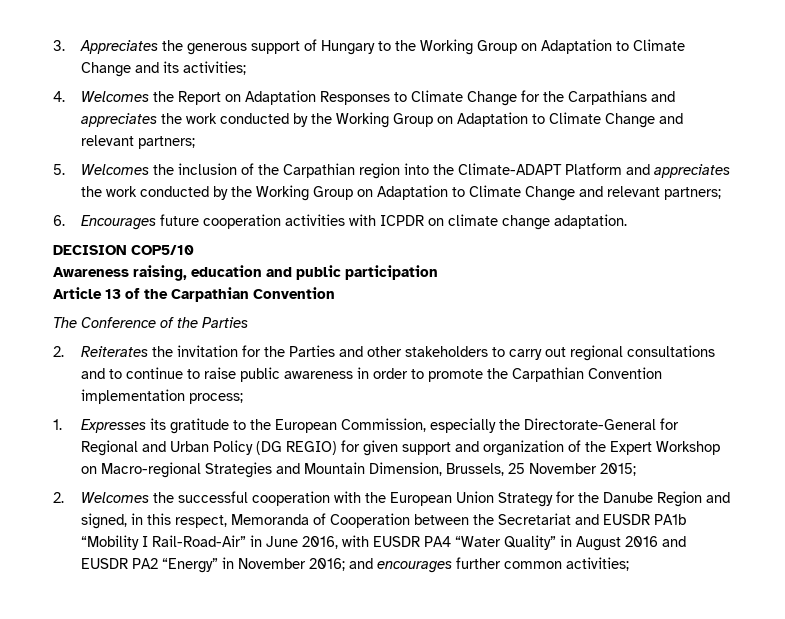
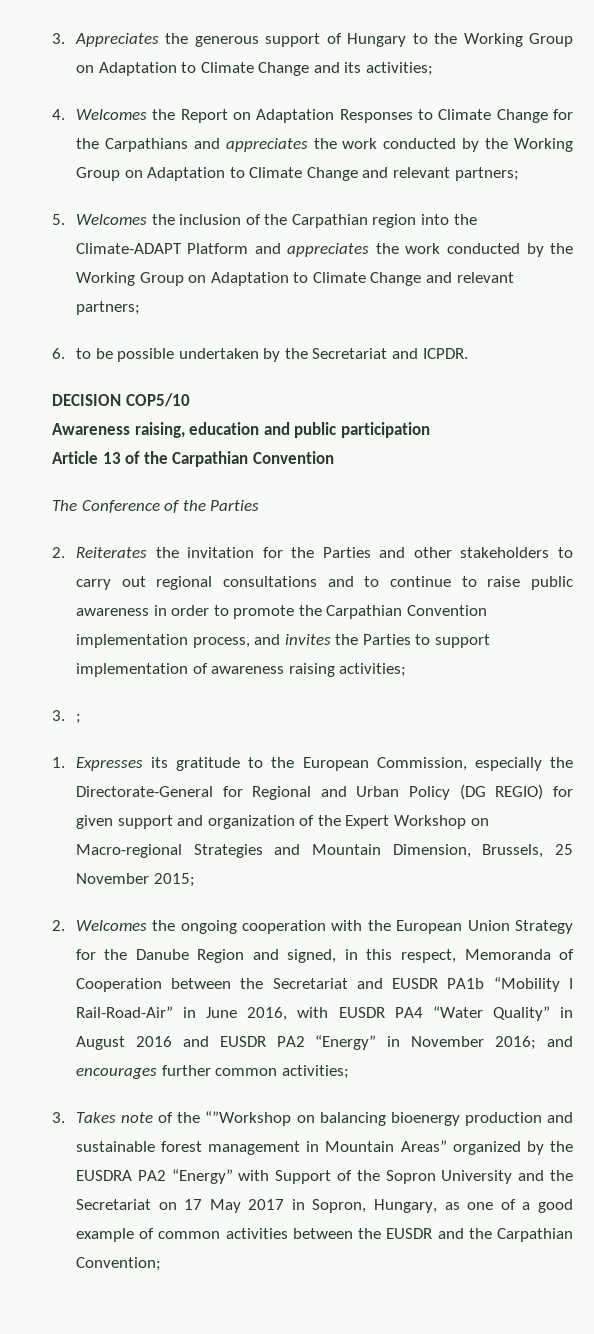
[81,214,628,230] Encourages future cooperation activities with ICPDR on climate change adaptation. -> [75,348,468,362] to be possible undertaken by the Secretariat and ICPDR.
[189,393,244,404] process; -> [192,634,491,648] [75,663,407,677] [52,710,81,724] process, and invites the Parties to support implementation of awareness raising activities; // 3. ;
[178,491,249,503] successful -> [180,920,237,934] ongoing
(630, 564) none -> [52,1111,573,1126] [75,1140,573,1155] [75,1169,573,1184] [75,1199,573,1213] [75,1228,573,1242] [75,1257,161,1271] // 3. Takes note of the “”Workshop on balancing bioenergy production and sustainable forest management in Mountain Areas” organized by the EUSDRA PA2 “Energy” with Support of the Sopron University and the Secretariat on 17 May 2017 in Sopron, Hungary, as one of a good example of common activities between the EUSDR and the Carpathian Convention;

